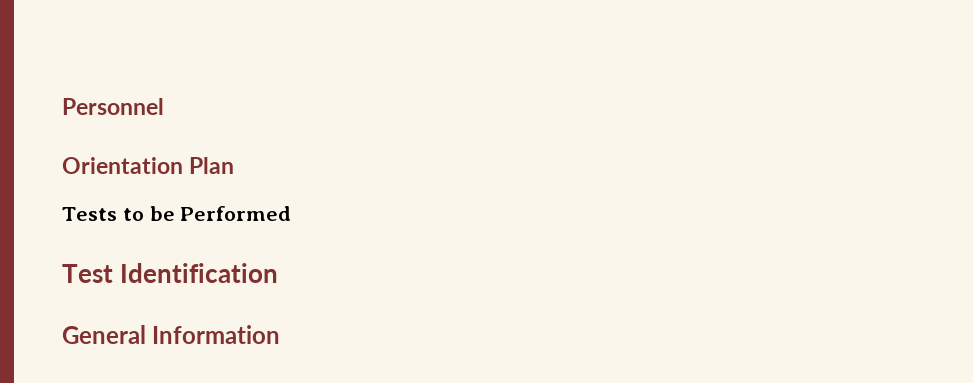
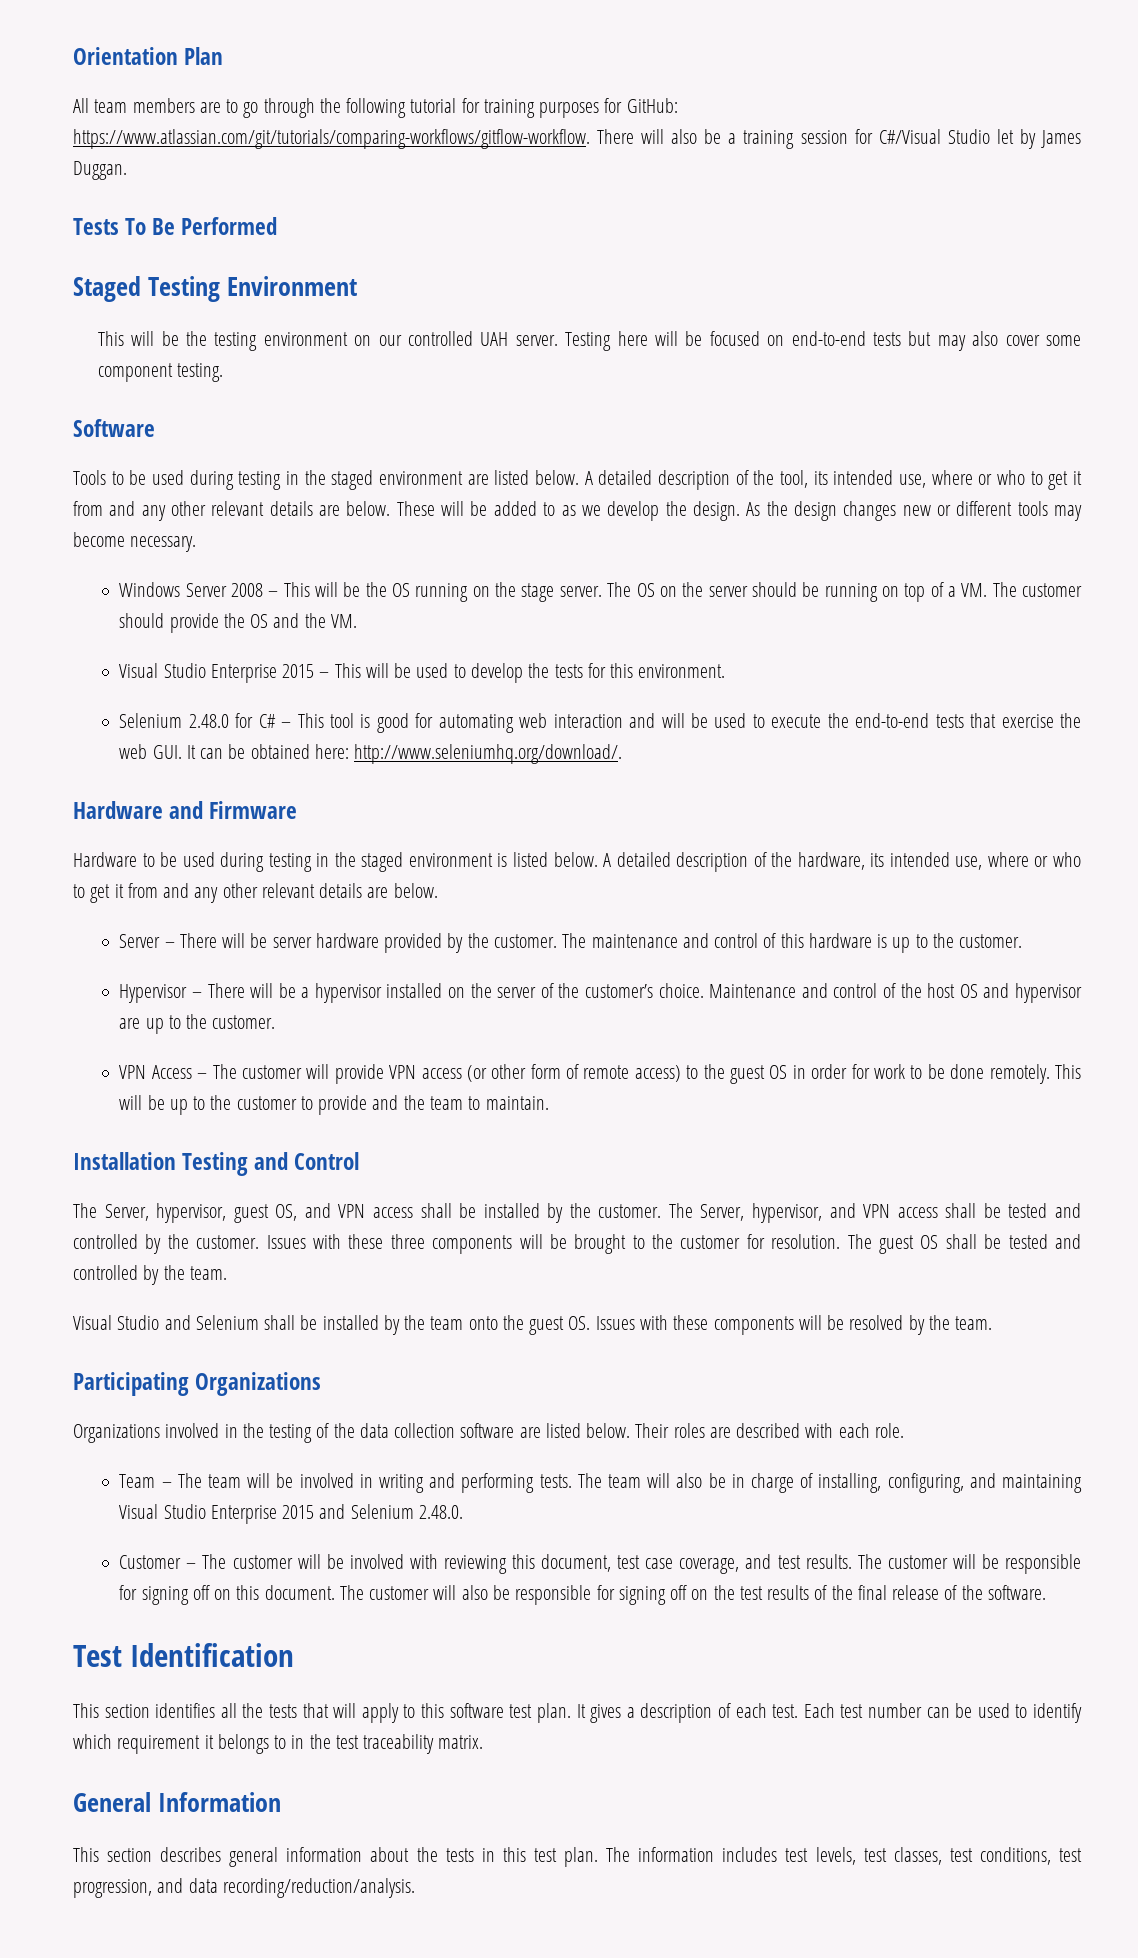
[62,98,164,115] Personnel // -> (73, 56) none
[62,206,292,221] [62,263,279,283] [62,325,281,344] Tests to be Performed // Test Identification // General Information -> [73,98,678,118] [73,129,1081,149] [73,161,127,180] [73,217,278,235] [73,276,358,302] [97,331,1081,351] [97,363,224,382] [73,419,155,437] [73,470,1082,490] [73,501,1082,521] [73,532,197,552] [119,582,1082,602] [119,613,357,633] [119,663,726,683] [119,713,1081,733] [119,744,623,764] [73,801,298,819] [73,852,1082,872] [73,883,438,903] [119,933,1023,953] [119,983,1083,1003] [119,1014,276,1034] [119,1064,1081,1084] [119,1095,549,1115] [73,1152,360,1176] [73,1203,1082,1223] [73,1234,1082,1254] [73,1265,227,1285] [73,1315,993,1335] [73,1372,322,1396] [73,1423,905,1443] [119,1473,1082,1493] [119,1504,463,1524] [119,1554,1081,1574] [119,1585,1046,1605] [73,1643,295,1667] [73,1703,1083,1723] [73,1734,484,1754] [73,1792,282,1812] [73,1847,1082,1867] [73,1878,415,1898] All team members are to go through the following tutorial for training purposes for GitHub: https://www.atlassian.com/git/tutorials/comparing-workflows/gitflow-workflow. There will also be a training session for C#/Visual Studio let by James Duggan. // Tests To Be Performed // Staged Testing Environment // This will be the testing environment on our controlled UAH server. Testing here will be focused on end-to-end tests but may also cover some component testing. // Software // Tools to be used during testing in the staged environment are listed below. A detailed description of the tool, its intended use, where or who to get it from and any other relevant details are below. These will be added to as we develop the design. As the design changes new or different tools may become necessary. // Windows Server 2008 – This will be the OS running on the stage server. The OS on the server should be running on top of a VM. The customer should provide the OS and the VM. // Visual Studio Enterprise 2015 – This will be used to develop the tests for this environment. // Selenium 2.48.0 for C# – This tool is good for automating web interaction and will be used to execute the end-to-end tests that exercise the web GUI. It can be obtained here: http://www.seleniumhq.org/download/. // Hardware and Firmware // Hardware to be used during testing in the staged environment is listed below. A detailed description of the hardware, its intended use, where or who to get it from and any other relevant details are below. // Server – There will be server hardware provided by the customer. The maintenance and control of this hardware is up to the customer. // Hypervisor – There will be a hypervisor installed on the server of the customer’s choice. Maintenance and control of the host OS and hypervisor are up to the customer. // VPN Access – The customer will provide VPN access (or other form of remote access) to the guest OS in order for work to be done remotely. This will be up to the customer to provide and the team to maintain. // Installation Testing and Control // The Server, hypervisor, guest OS, and VPN access shall be installed by the customer. The Server, hypervisor, and VPN access shall be tested and controlled by the customer. Issues with these three components will be brought to the customer for resolution. The guest OS shall be tested and controlled by the team. // Visual Studio and Selenium shall be installed by the team onto the guest OS. Issues with these components will be resolved by the team. // Participating Organizations // Organizations involved in the testing of the data collection software are listed below. Their roles are described with each role. // Team – The team will be involved in writing and performing tests. The team will also be in charge of installing, configuring, and maintaining Visual Studio Enterprise 2015 and Selenium 2.48.0. // Customer – The customer will be involved with reviewing this document, test case coverage, and test results. The customer will be responsible for signing off on this document. The customer will also be responsible for signing off on the test results of the final release of the software. // Test Identification // This section identifies all the tests that will apply to this software test plan. It gives a description of each test. Each test number can be used to identify which requirement it belongs to in the test traceability matrix. // General Information // This section describes general information about the tests in this test plan. The information includes test levels, test classes, test conditions, test progression, and data recording/reduction/analysis.

